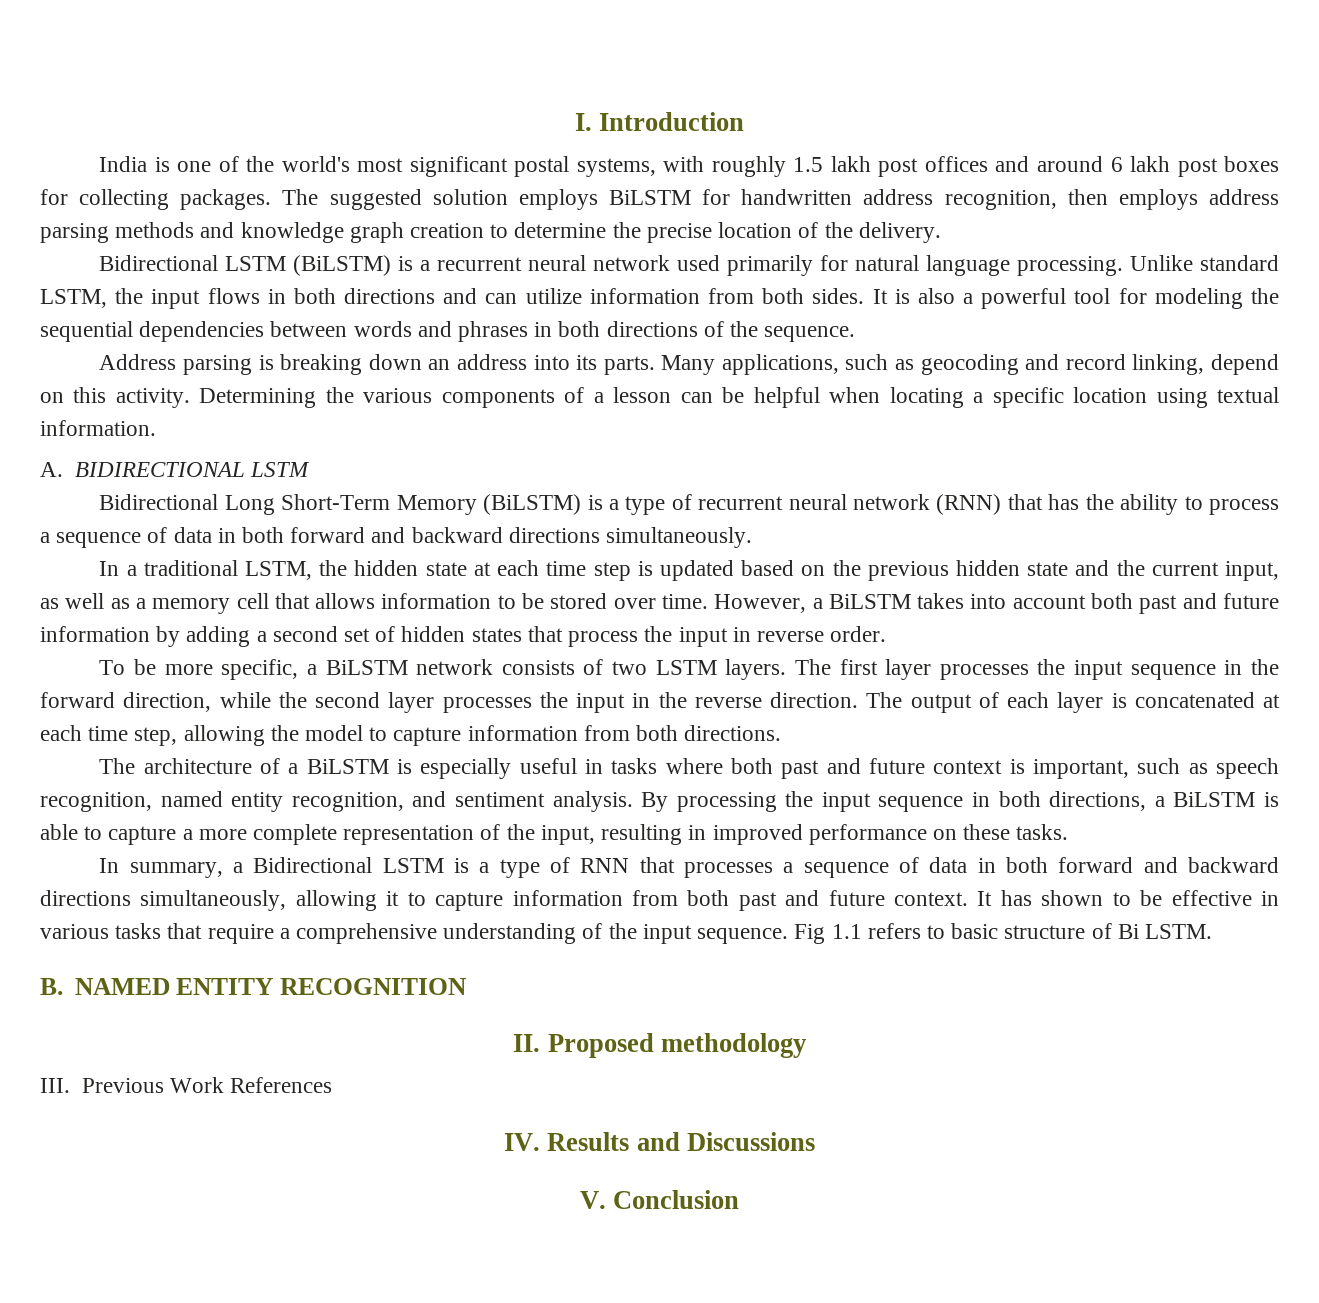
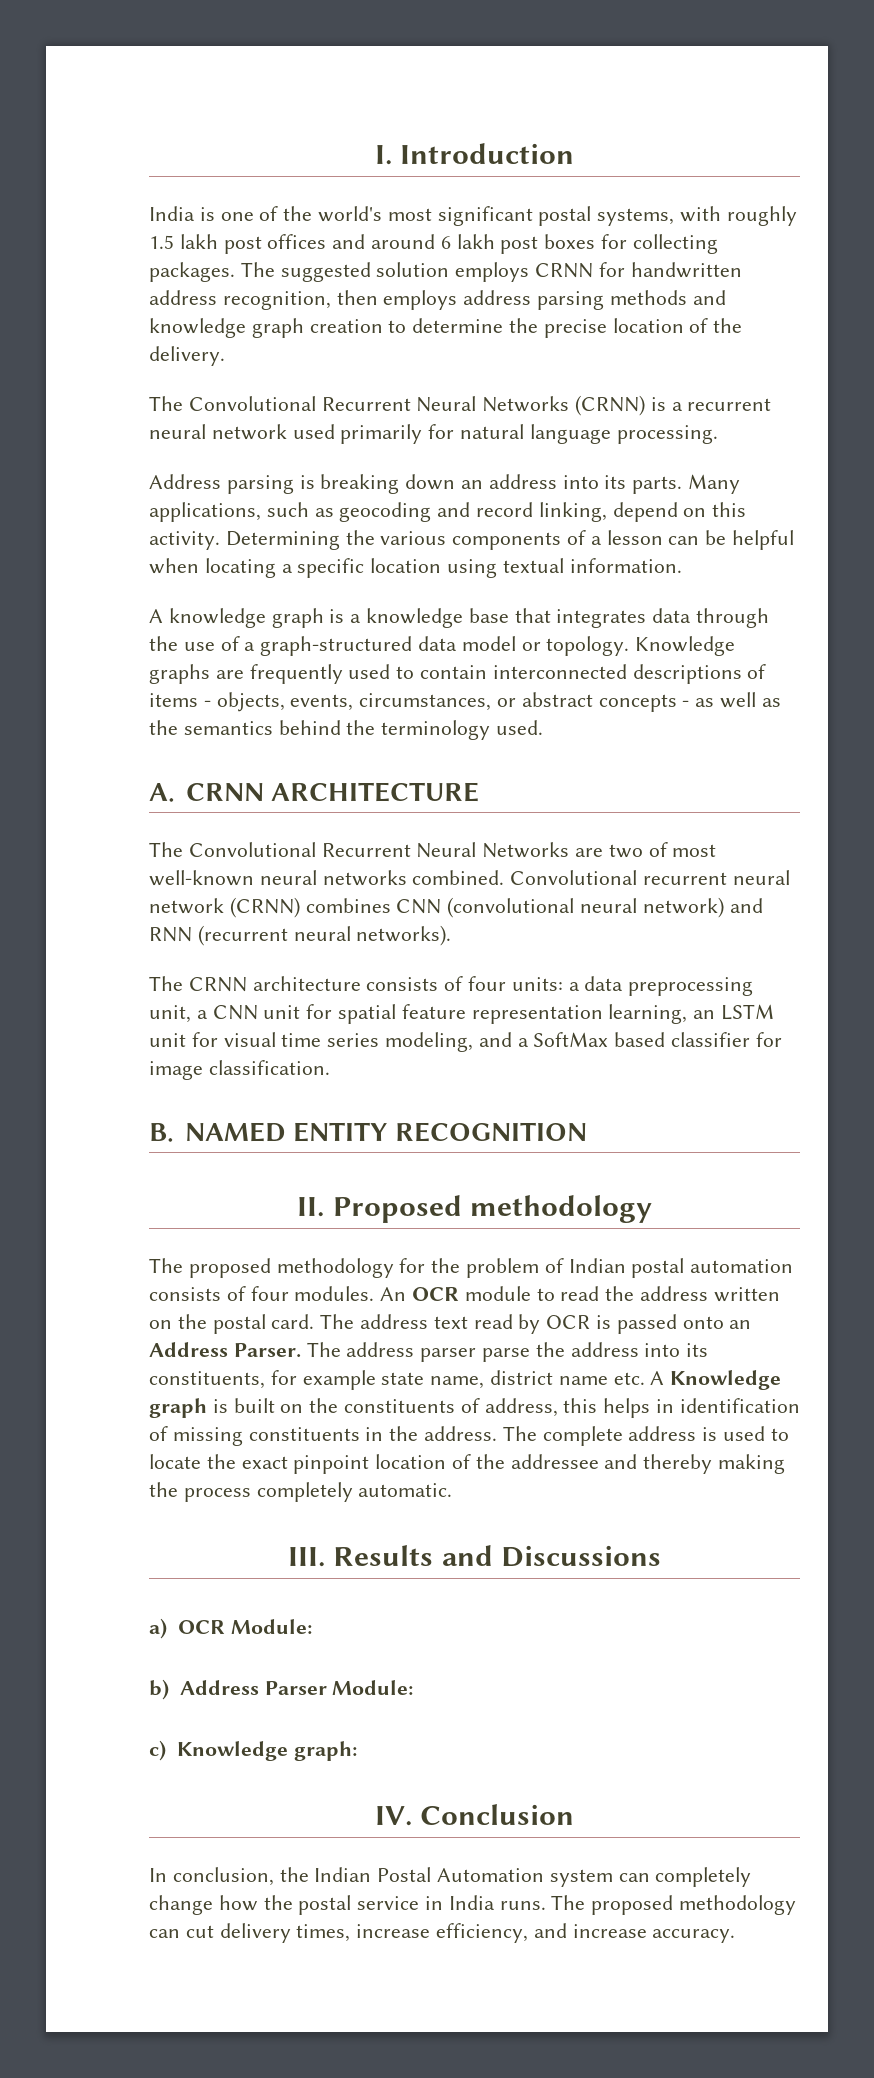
[608,190,691,205] BiLSTM -> [535,263,594,278] CRNN
[99,255,392,276] Bidirectional LSTM (BiLSTM) -> [149,395,646,416] The Convolutional Recurrent Neural Networks (CRNN)
[1130,255,1279,271] [40,288,1279,309] [40,321,856,342] Unlike standard LSTM, the input flows in both directions and can utilize information from both sides. It is also a powerful tool for modeling the sequential dependencies between words and phrases in both directions of the sequence. -> (718, 434) none
[40,462,310,477] [99,494,1279,515] [40,527,753,548] [99,560,1279,581] [40,593,1280,614] [40,626,887,647] [99,659,1279,680] [40,692,1280,713] [40,725,782,746] [99,758,1279,779] [40,791,1279,812] [40,824,1069,845] [99,857,1279,878] [40,890,1280,911] [40,923,1212,944] A. BIDIRECTIONAL LSTM // Bidirectional Long Short-Term Memory (BiLSTM) is a type of recurrent neural network (RNN) that has the ability to process a sequence of data in both forward and backward directions simultaneously. // In a traditional LSTM, the hidden state at each time step is updated based on the previous hidden state and the current input, as well as a memory cell that allows information to be stored over time. However, a BiLSTM takes into account both past and future information by adding a second set of hidden states that process the input in reverse order. // To be more specific, a BiLSTM network consists of two LSTM layers. The first layer processes the input sequence in the forward direction, while the second layer processes the input in the reverse direction. The output of each layer is concatenated at each time step, allowing the model to capture information from both directions. // The architecture of a BiLSTM is especially useful in tasks where both past and future context is important, such as speech recognition, named entity recognition, and sentiment analysis. By processing the input sequence in both directions, a BiLSTM is able to capture a more complete representation of the input, resulting in improved performance on these tasks. // In summary, a Bidirectional LSTM is a type of RNN that processes a sequence of data in both forward and backward directions simultaneously, allowing it to capture information from both past and future context. It has shown to be effective in various tasks that require a comprehensive understanding of the input sequence. Fig 1.1 refers to basic structure of Bi LSTM. -> [149,608,770,628] [149,636,736,656] [149,664,767,684] [149,692,781,712] [149,720,544,740] [149,782,480,802] [149,842,717,858] [149,870,790,886] [149,897,763,918] [149,925,452,946] [149,976,754,996] [149,1004,775,1024] [149,1032,782,1052] [149,1060,330,1080] A knowledge graph is a knowledge base that integrates data through the use of a graph-structured data model or topology. Knowledge graphs are frequently used to contain interconnected descriptions of items - objects, events, circumstances, or abstract concepts - as well as the semantics behind the terminology used. // A. CRNN ARCHITECTURE // The Convolutional Recurrent Neural Networks are two of most well-known neural networks combined. Convolutional recurrent neural network (CRNN) combines CNN (convolutional neural network) and RNN (recurrent neural networks). // The CRNN architecture consists of four units: a data preprocessing unit, a CNN unit for spatial feature representation learning, an LSTM unit for visual time series modeling, and a SoftMax based classifier for image classification.
[40,1077,332,1093] [504,1132,815,1151] [579,1190,740,1209] III. Previous Work References // IV. Results and Discussions // V. Conclusion -> [149,1258,794,1278] [149,1286,780,1302] [149,1314,752,1334] [149,1342,709,1362] [149,1370,782,1390] [149,1398,800,1418] [149,1426,789,1446] [149,1454,786,1474] [149,1482,453,1502] [288,1545,661,1567] [149,1618,312,1639] [149,1679,414,1700] [149,1740,357,1761] [374,1804,575,1826] [149,1867,752,1887] [149,1895,797,1915] [149,1923,736,1943] The proposed methodology for the problem of Indian postal automation consists of four modules. An OCR module to read the address written on the postal card. The address text read by OCR is passed onto an Address Parser. The address parser parse the address into its constituents, for example state name, district name etc. A Knowledge graph is built on the constituents of address, this helps in identification of missing constituents in the address. The complete address is used to locate the exact pinpoint location of the addressee and thereby making the process completely automatic. // III. Results and Discussions // a) OCR Module: // b) Address Parser Module: // c) Knowledge graph: // IV. Conclusion // In conclusion, the Indian Postal Automation system can completely change how the postal service in India runs. The proposed methodology can cut delivery times, increase efficiency, and increase accuracy.

